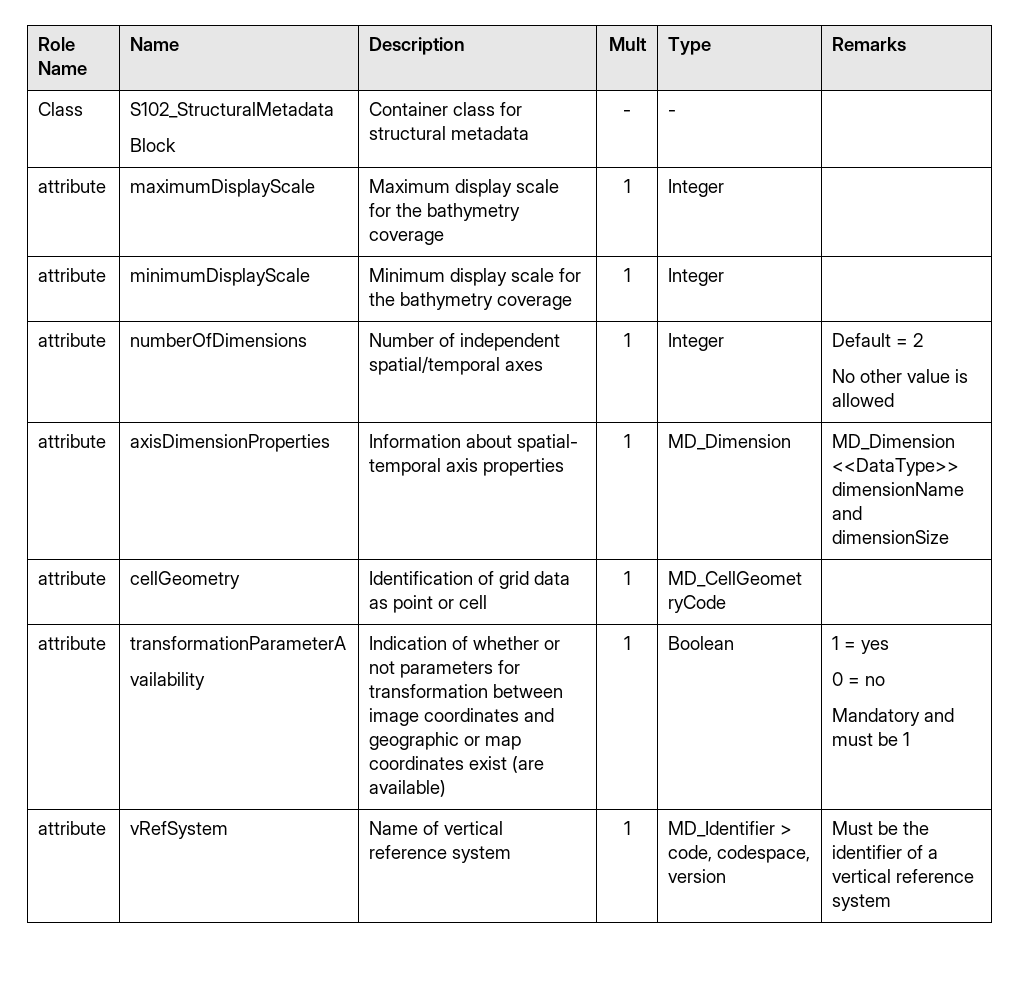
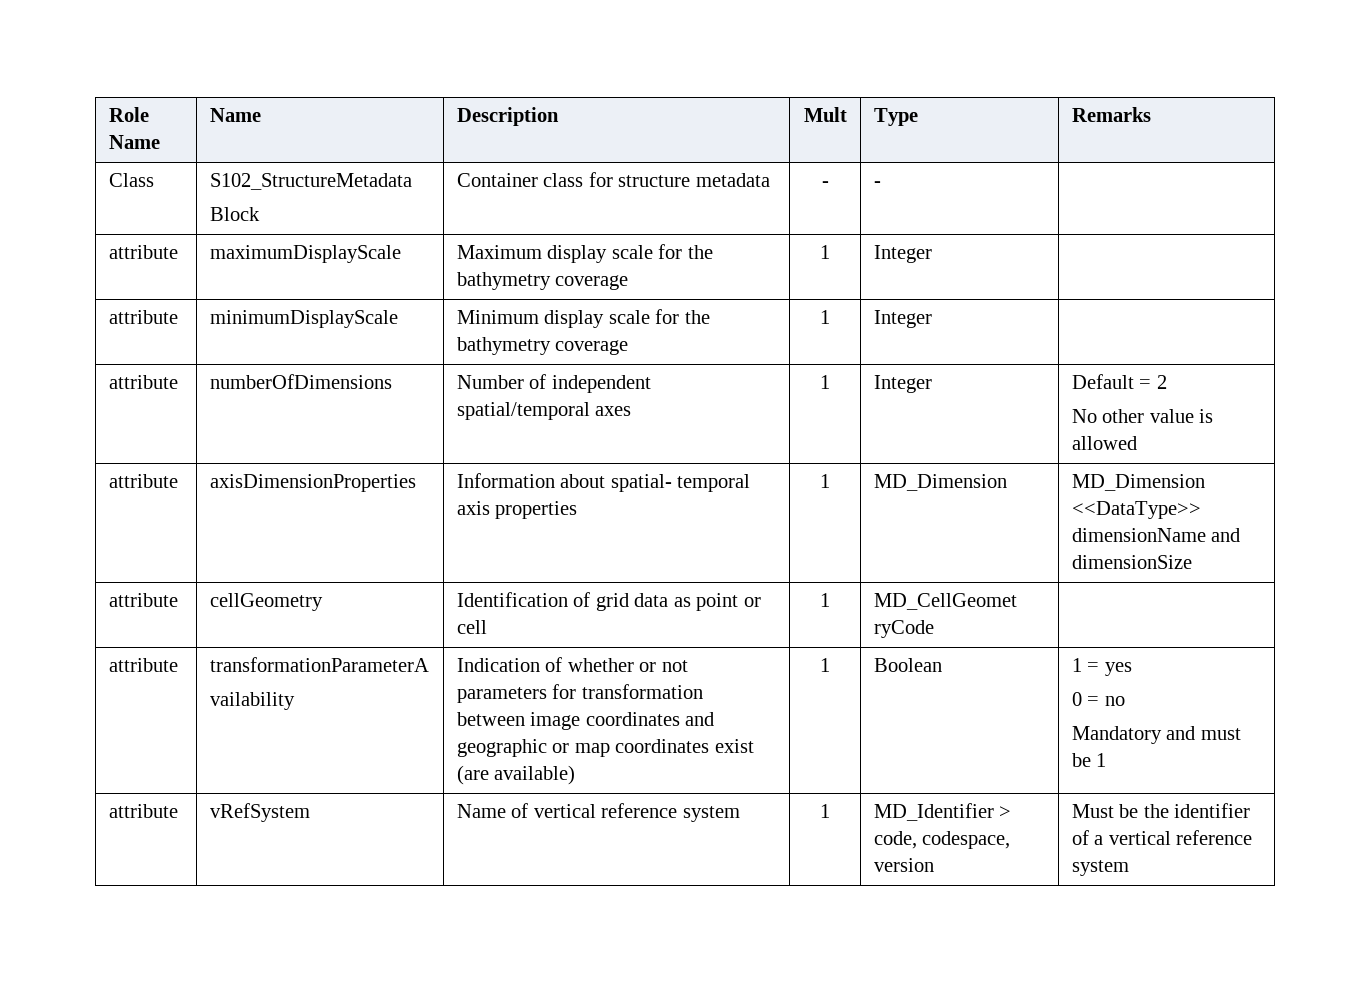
[130,102,335,118] S102_StructuralMetadata -> [209,173,412,190] S102_StructureMetadata
[369,126,447,140] structural -> [618,175,691,187] structure

